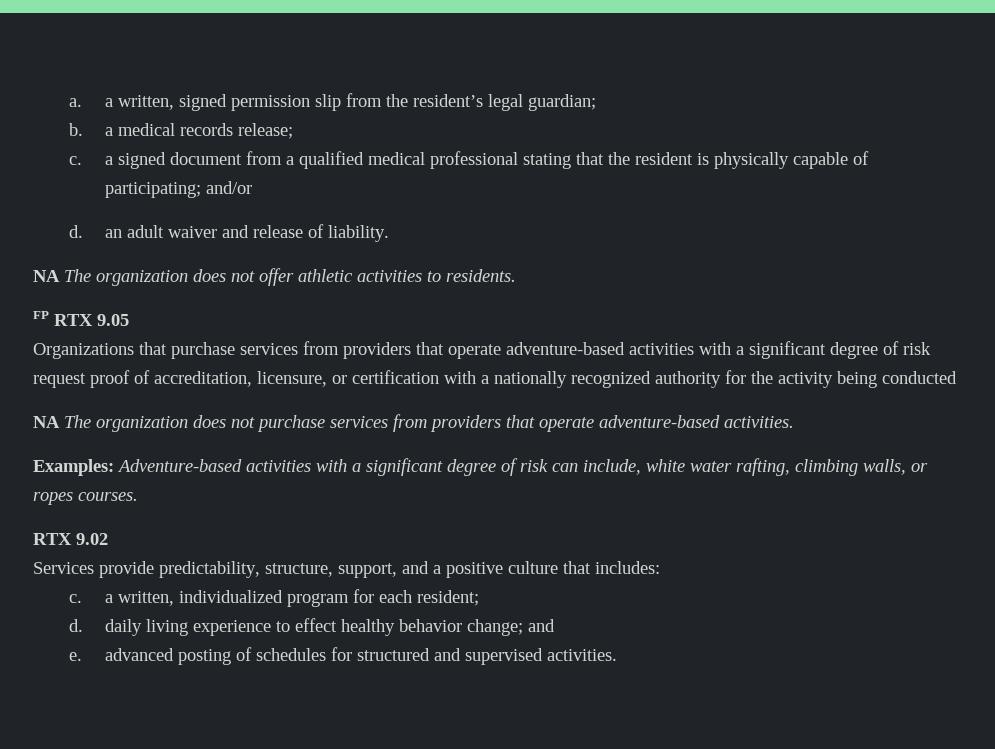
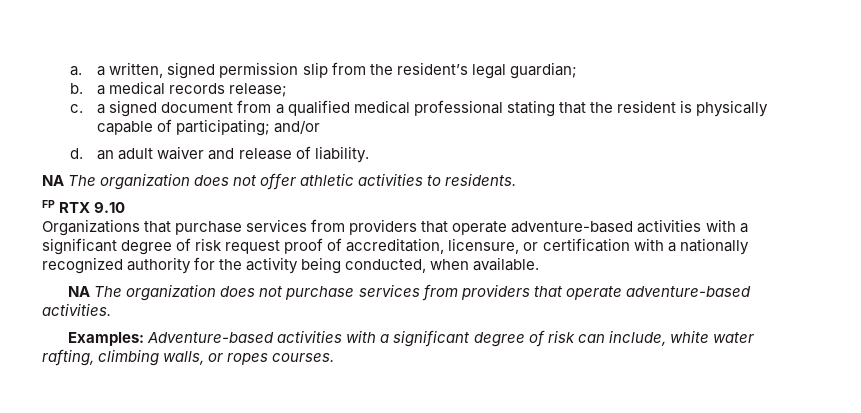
[97,314,129,326] 9.05 -> [94,202,126,213] 9.10
[882,371,957,384] conducted -> [345,257,540,273] conducted, when available.
[33,533,108,545] [33,561,660,578] [68,589,479,607] [68,618,555,636] [68,647,617,665] // RTX 9.02 // Services provide predictability, structure, support, and a positive culture that includes: // c. a written, individualized program for each resident; // d. daily living experience to effect healthy behavior change; and // e. advanced posting of schedules for structured and supervised activities. -> (335, 357) none

